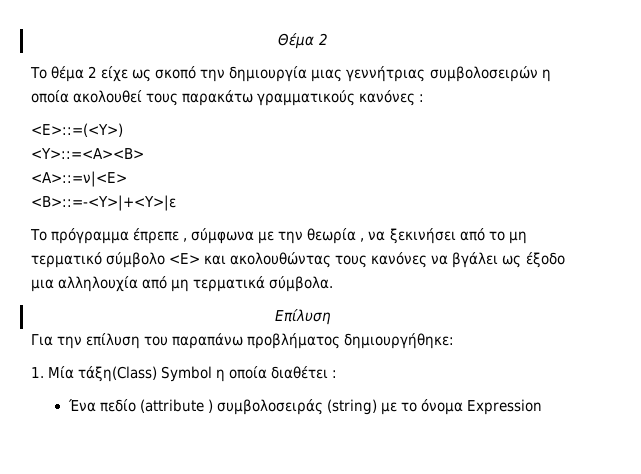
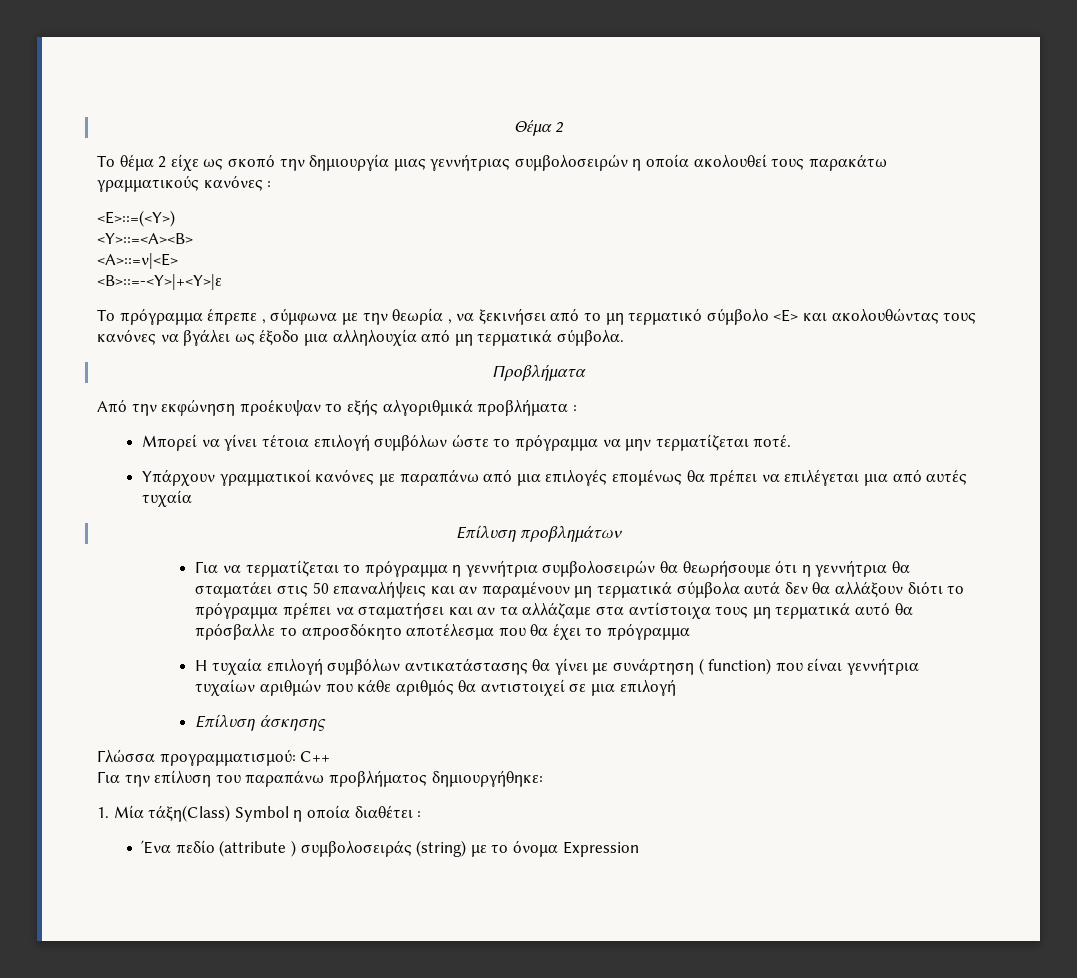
[275,309,331,325] Επίλυση -> [492,364,586,381] [97,399,577,416] [142,434,792,451] [142,469,968,486] [142,490,193,507] [455,525,623,542] [195,560,911,577] [195,581,965,598] [195,602,913,619] [195,623,691,640] [195,658,920,675] [195,679,676,696] [195,714,326,731] [97,749,331,766] Προβλήματα // Από την εκφώνηση προέκυψαν το εξής αλγοριθμικά προβλήματα : // Μπορεί να γίνει τέτοια επιλογή συμβόλων ώστε το πρόγραμμα να μην τερματίζεται ποτέ. // Υπάρχουν γραμματικοί κανόνες με παραπάνω από μια επιλογές επομένως θα πρέπει να επιλέγεται μια από αυτές τυχαία // Επίλυση προβλημάτων // Για να τερματίζεται το πρόγραμμα η γεννήτρια συμβολοσειρών θα θεωρήσουμε ότι η γεννήτρια θα σταματάει στις 50 επαναλήψεις και αν παραμένουν μη τερματικά σύμβολα αυτά δεν θα αλλάξουν διότι το πρόγραμμα πρέπει να σταματήσει και αν τα αλλάζαμε στα αντίστοιχα τους μη τερματικά αυτό θα πρόσβαλλε το απροσδόκητο αποτέλεσμα που θα έχει το πρόγραμμα // Η τυχαία επιλογή συμβόλων αντικατάστασης θα γίνει με συνάρτηση ( function) που είναι γεννήτρια τυχαίων αριθμών που κάθε αριθμός θα αντιστοιχεί σε μια επιλογή // Επίλυση άσκησης // Γλώσσα προγραμματισμού: C++

